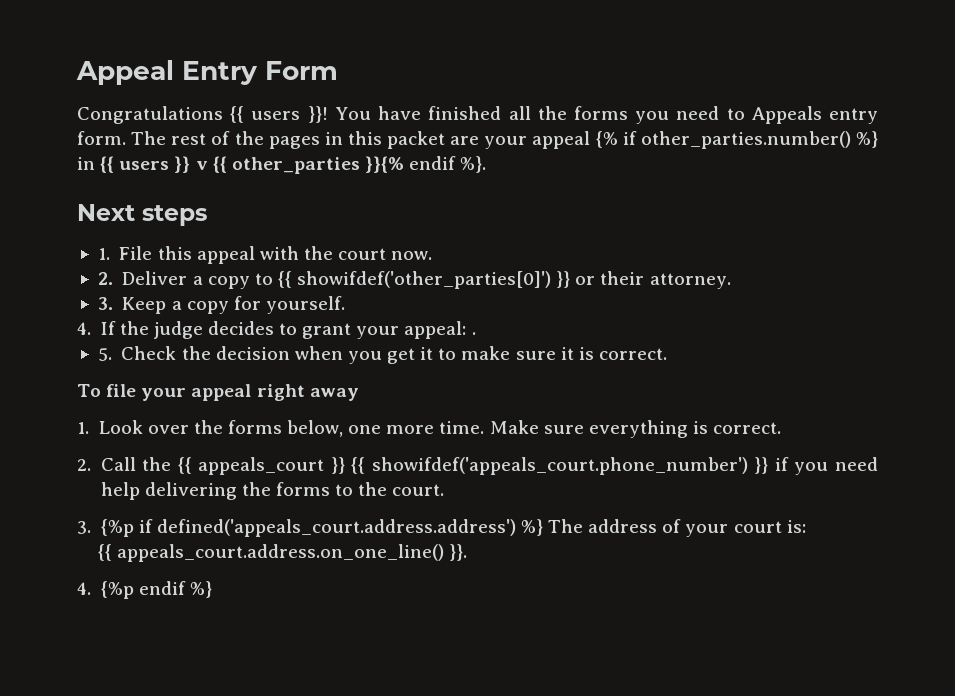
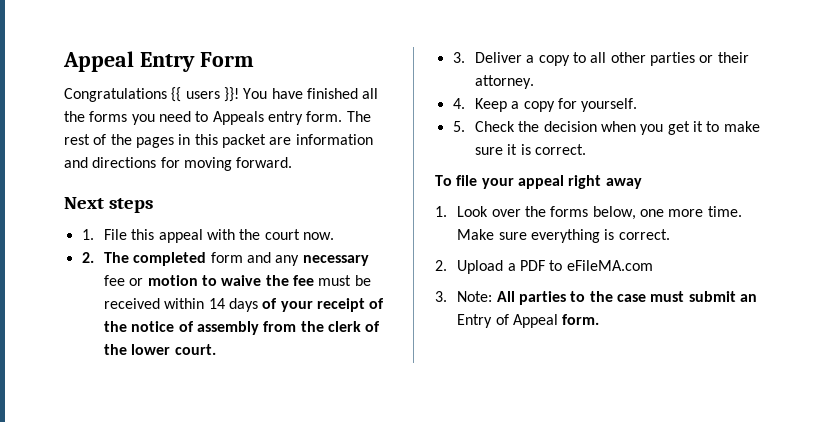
[484,131,878,149] [77,156,487,174] your appeal {% if other_parties.number() %} in {{ users }} v {{ other_parties }}{% endif %}. -> [295,134,373,145] [64,157,293,171] information and directions for moving forward.
(113, 278) none -> [104,252,369,266] [104,275,371,286] [104,298,385,312] [104,321,381,335] [104,344,216,355] [452,52,465,63] The completed form and any necessary fee or motion to waive the fee must be received within 14 days of your receipt of the notice of assembly from the clerk of the lower court. // 3.
[277,271,571,289] {{ showifdef('other_parties[0]') }} -> [590,52,696,66] all other parties
[97,297,113,310] 3. -> [452,98,465,109] 4.
[77,321,476,339] // 4. If the judge decides to grant your appeal: . -> (638, 105) none
[100,457,878,475] [100,482,445,500] [77,519,806,537] [98,544,468,562] [77,581,212,599] Call the {{ appeals_court }} {{ showifdef('appeals_court.phone_number') }} if you need help delivering the forms to the court. // 3. {%p if defined('appeals_court.address.address') %} The address of your court is: // {{ appeals_court.address.on_one_line() }}. // 4. {%p endif %} -> [457,260,653,274] [435,291,758,305] [457,314,600,328] Upload a PDF to eFileMA.com // 3. Note: All parties to the case must submit an Entry of Appeal form.

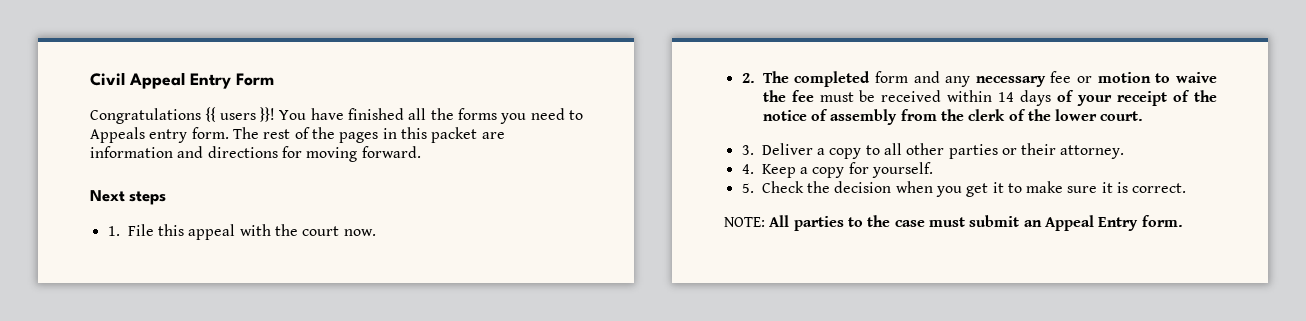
(63, 61) none -> [90,72,125,86] Civil
[435,175,642,189] [435,206,742,220] [457,229,670,243] [435,260,653,274] [435,291,493,302] To file your appeal right away // 1. Look over the forms below, one more time. Make sure everything is correct. // 2. Upload a PDF to eFileMA.com // 3. Note: -> [724,217,765,227] NOTE:
[457,314,559,328] Entry of Appeal -> [1044,215,1139,231] Appeal Entry

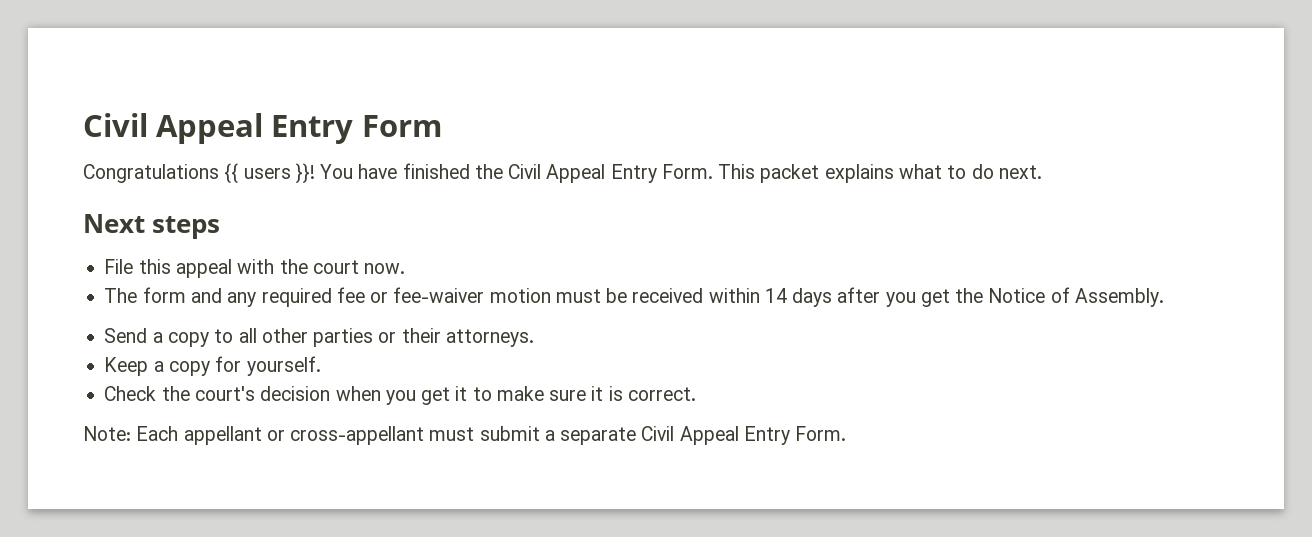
[408,108,583,124] [90,127,505,143] [90,146,421,162] all the forms you need to Appeals entry form. The rest of the pages in this packet are information and directions for moving forward. -> [474,164,1042,183] the Civil Appeal Entry Form. This packet explains what to do next.
[107,226,120,236] 1. -> (221, 227) none
[741,71,871,87] 2. The completed -> [104,288,138,303] The
[975,76,1046,87] necessary -> [261,288,332,307] required
[1097,72,1217,83] [762,90,814,102] motion to waive the fee -> [393,287,551,303] fee-waiver motion
[1057,90,1217,106] [762,109,1144,125] [741,143,813,155] of your receipt of the notice of assembly from the clerk of the lower court. // 3. Deliver -> [837,287,1165,307] [104,328,148,343] after you get the Notice of Assembly. // Send
[1060,145,1125,159] [741,164,754,174] attorney. // 4. -> [445,329,534,347] attorneys. //
[741,183,754,193] 5. -> (321, 366) none
(830, 187) none -> [194,386,255,401] court's
[724,215,1183,231] NOTE: All parties to the case must submit an Appeal Entry form. -> [83,426,847,445] Note: Each appellant or cross-appellant must submit a separate Civil Appeal Entry Form.

